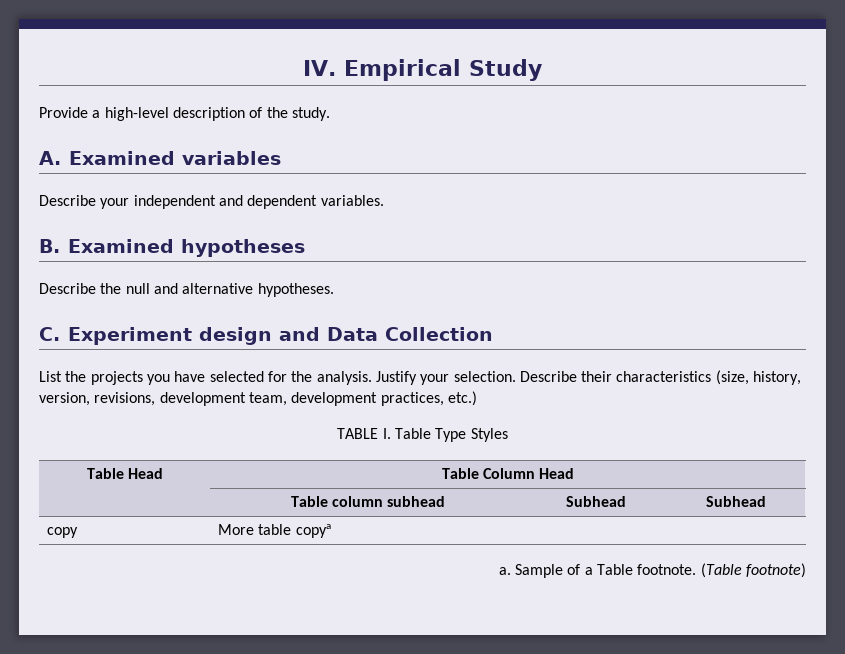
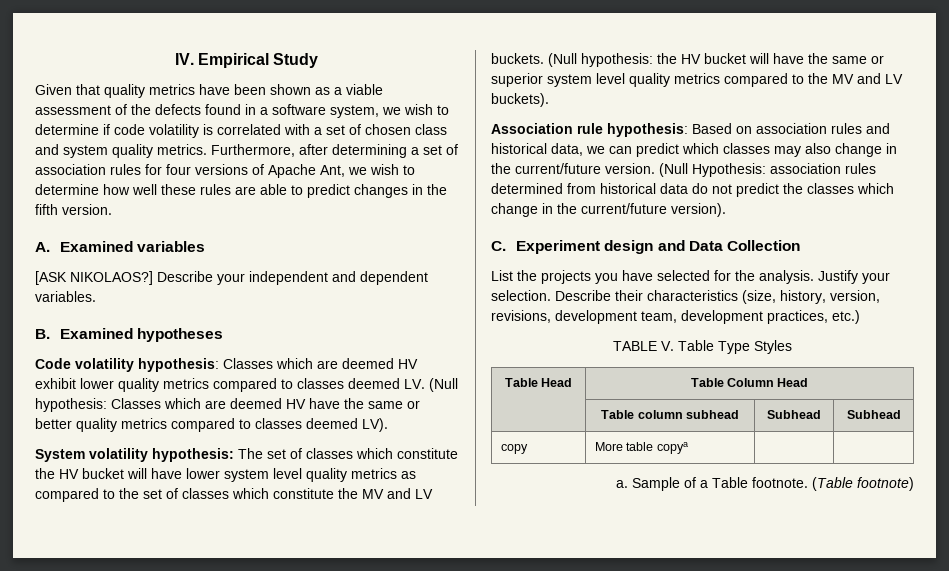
[39,107,330,121] Provide a high-level description of the study. -> [35,84,383,98] [35,104,449,118] [35,124,447,138] [35,144,458,158] [35,164,415,178] [35,184,447,198] [35,204,112,215] Given that quality metrics have been shown as a viable assessment of the defects found in a software system, we wish to determine if code volatility is correlated with a set of chosen class and system quality metrics. Furthermore, after determining a set of association rules for four versions of Apache Ant, we wish to determine how well these rules are able to predict changes in the fifth version.
(281, 158) none -> [35,271,153,285] [ASK NIKOLAOS?]
[39,283,334,297] Describe the null and alternative hypotheses. -> [35,358,418,372] [35,378,458,392] [35,398,420,412] [35,418,388,432] [35,448,458,462] [35,468,416,482] [35,488,433,502] [491,53,884,67] [491,73,903,87] [491,93,549,107] [491,123,890,137] [491,143,897,157] [491,163,876,177] [491,183,894,197] [491,203,726,217] Code volatility hypothesis: Classes which are deemed HV exhibit lower quality metrics compared to classes deemed LV. (Null hypothesis: Classes which are deemed HV have the same or better quality metrics compared to classes deemed LV). // System volatility hypothesis: The set of classes which constitute the HV bucket will have lower system level quality metrics as compared to the set of classes which constitute the MV and LV buckets. (Null hypothesis: the HV bucket will have the same or superior system level quality metrics compared to the MV and LV buckets). // Association rule hypothesis: Based on association rules and historical data, we can predict which classes may also change in the current/future version. (Null Hypothesis: association rules determined from historical data do not predict the classes which change in the current/future version).
[382,428,391,439] I. -> [661,341,674,351] V.

